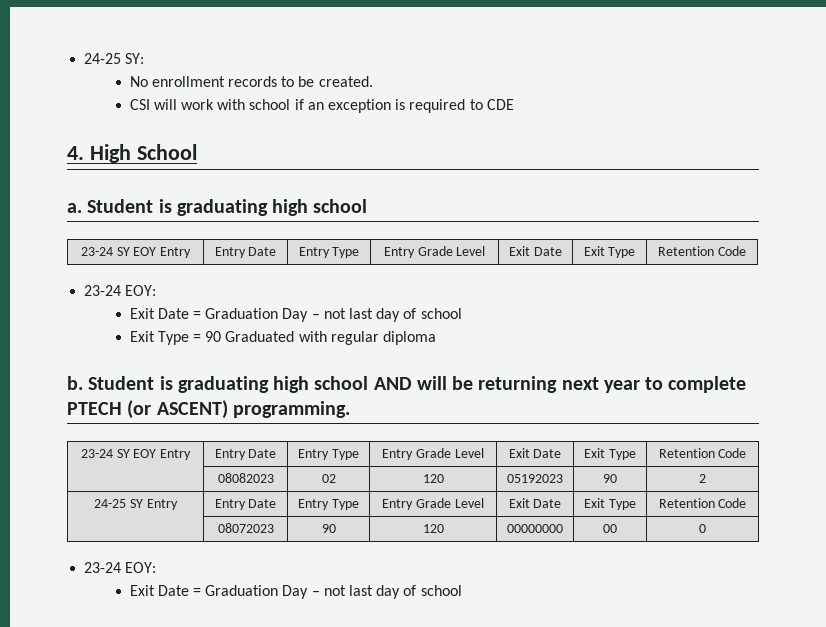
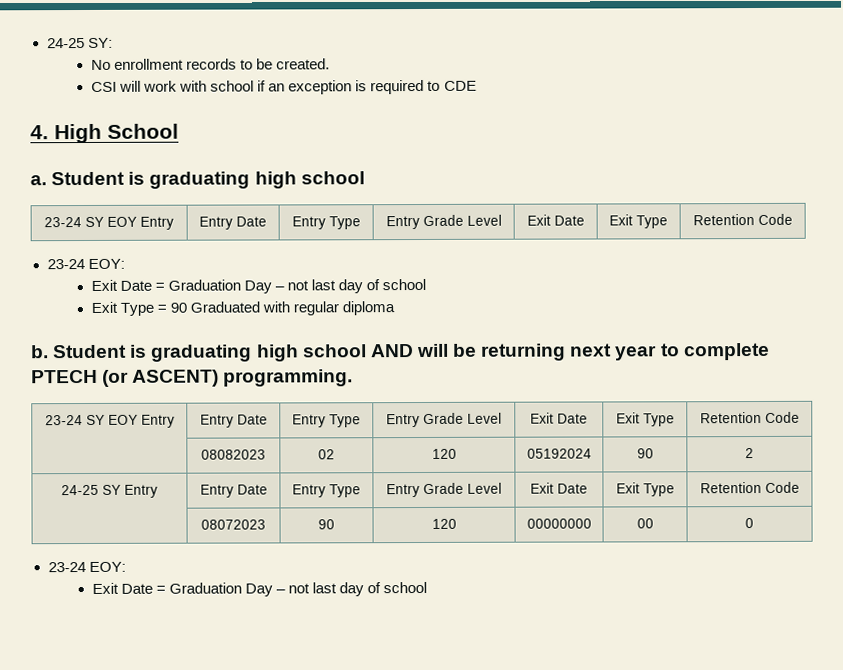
[507,474,563,483] 05192023 -> [526,448,592,459] 05192024

